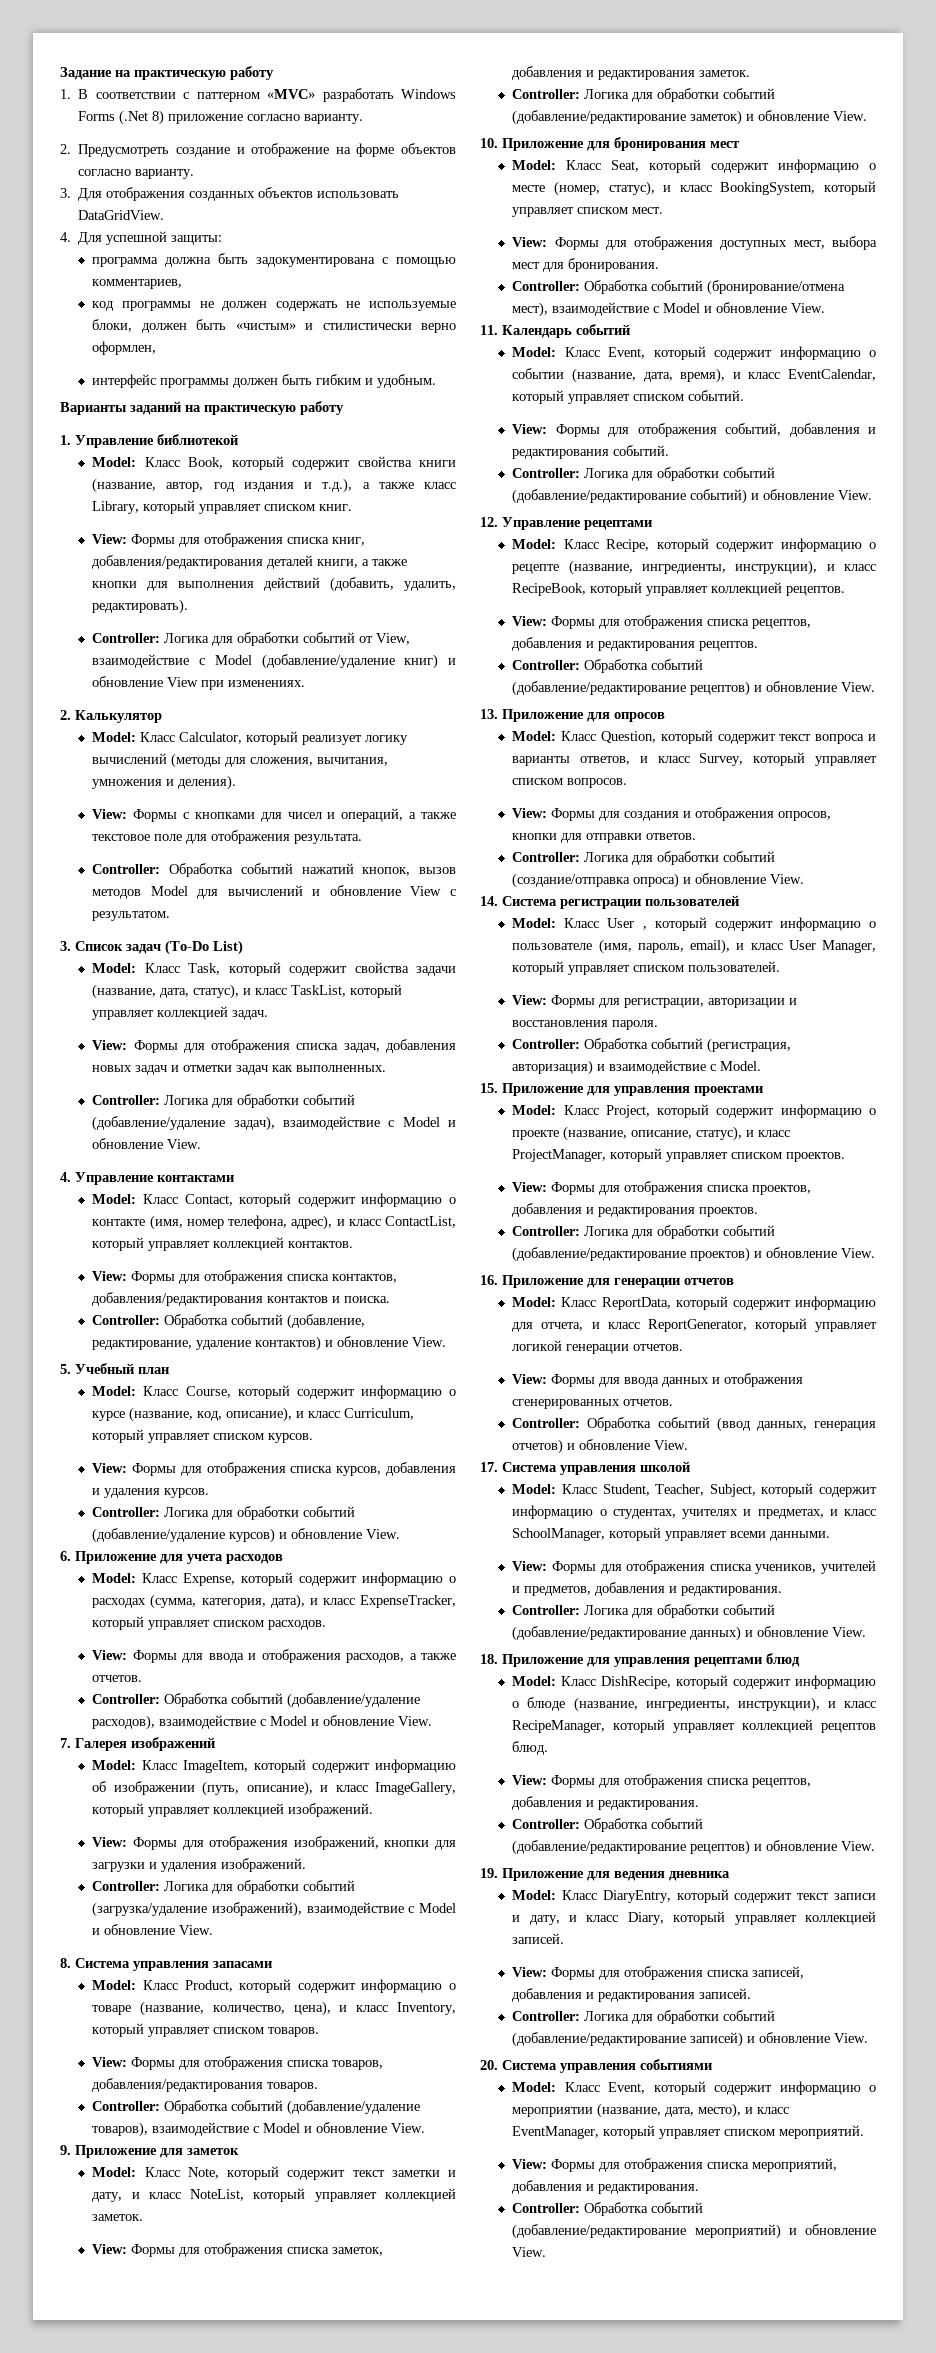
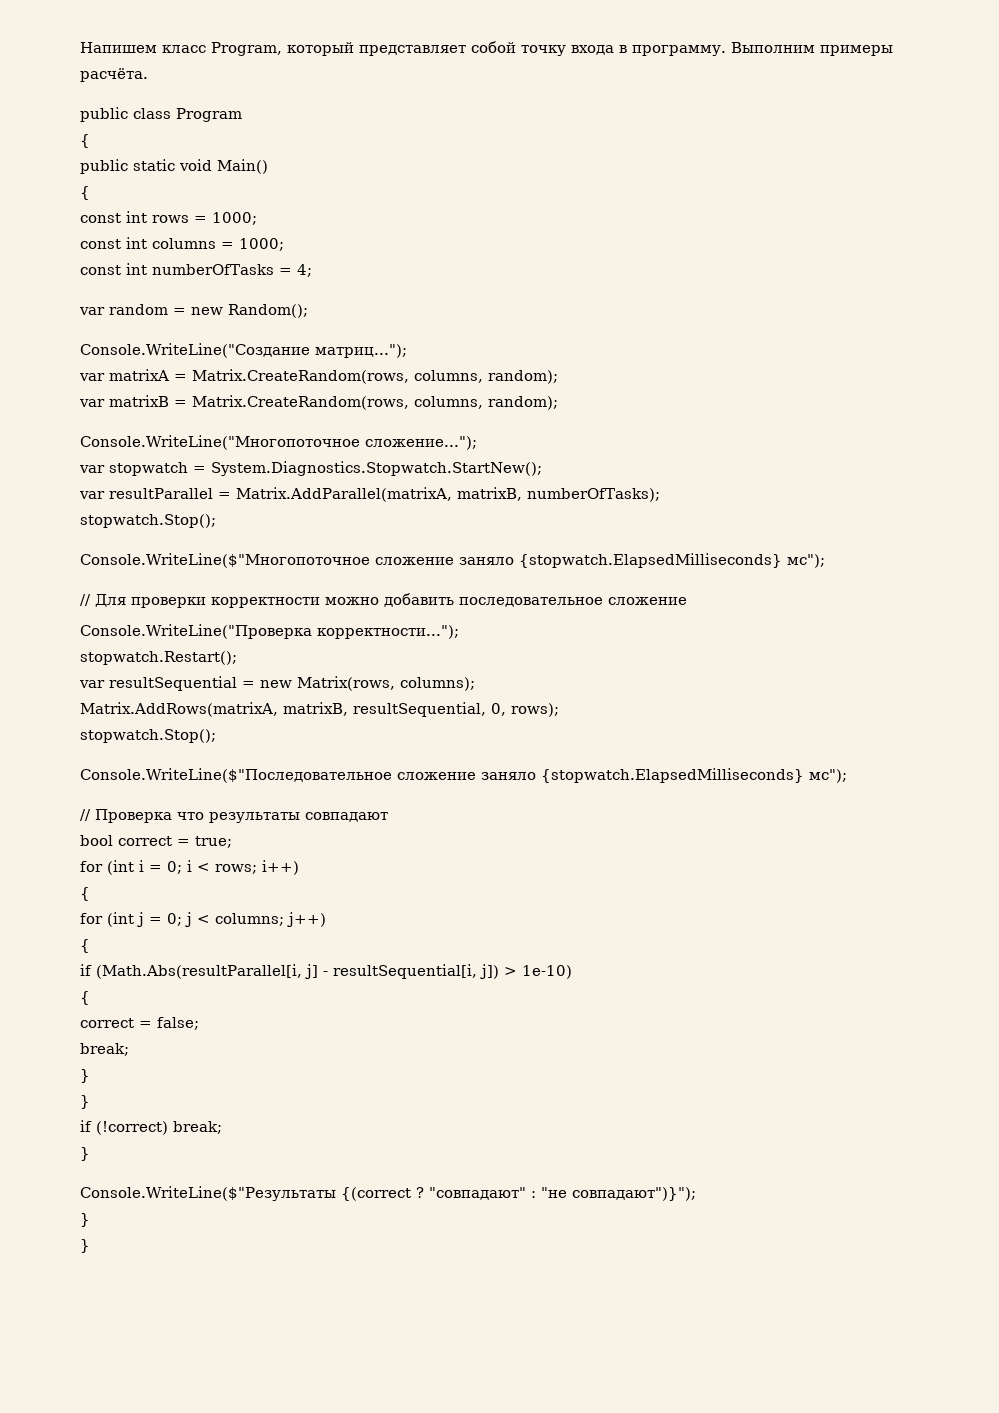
[60,66,274,80] [60,88,456,102] [78,110,364,125] [60,143,456,157] [78,169,195,179] [60,187,400,201] [78,210,165,220] [60,231,223,245] [92,253,456,267] [92,279,183,289] [92,301,456,311] [92,319,456,333] [92,341,157,355] [92,374,437,388] [60,401,344,415] [60,434,238,448] [92,456,457,470] [92,478,457,493] [92,500,353,514] [92,533,366,547] [92,555,408,569] [92,577,456,592] [92,599,189,614] [92,632,411,646] [92,654,457,669] [92,676,306,690] [60,710,162,723] [92,731,409,745] [92,753,389,768] [92,775,237,790] [92,808,457,822] [92,830,363,844] [92,863,457,877] [92,885,456,899] [92,911,171,921] [60,940,243,955] [92,962,457,976] [92,984,403,999] [92,1006,269,1020] [92,1039,457,1053] [92,1065,387,1075] [92,1094,356,1108] [92,1116,456,1131] [92,1138,202,1149] [60,1172,234,1185] [92,1193,456,1207] [92,1215,456,1230] [92,1237,354,1251] [92,1270,398,1284] [92,1292,391,1306] [92,1314,366,1329] [92,1336,447,1351] [60,1363,169,1374] [92,1385,456,1399] [92,1407,415,1422] [92,1429,314,1443] [92,1462,457,1476] [92,1488,210,1498] [92,1506,356,1520] [92,1528,401,1543] [60,1551,283,1564] [92,1572,457,1586] [92,1594,456,1609] [92,1616,327,1630] [92,1649,457,1663] [92,1675,143,1682] [92,1693,421,1708] [92,1715,433,1730] [60,1737,215,1751] [92,1759,457,1773] [92,1781,457,1796] [92,1803,374,1817] [92,1836,456,1850] [92,1858,307,1872] [92,1880,356,1894] [92,1902,456,1917] [92,1924,214,1935] [60,1958,272,1971] [92,1979,456,1993] [92,2001,457,2016] [92,2023,320,2037] [92,2056,384,2070] [92,2078,319,2092] [92,2100,421,2115] [92,2122,426,2137] [60,2145,239,2158] [92,2166,456,2180] [92,2188,457,2202] [92,2214,144,2221] [92,2243,384,2257] [512,66,751,80] [512,88,776,102] [512,110,868,125] [480,137,739,151] [512,159,877,173] [512,181,876,196] [512,207,664,217] [512,236,877,250] [512,258,660,272] [512,280,846,295] [512,302,826,317] [480,324,630,338] [512,346,877,360] [512,368,876,383] [512,390,745,404] [512,423,877,437] [512,445,670,459] [512,467,776,481] [512,489,873,504] [480,517,652,530] [512,538,877,552] [512,560,876,575] [512,582,846,596] [512,615,812,629] [512,637,759,651] [512,659,704,673] [512,681,876,696] [480,709,665,722] [512,730,876,744] [512,752,877,766] [512,778,628,788] [512,807,832,821] [512,833,697,843] [512,851,776,865] [512,873,805,888] [480,895,739,909] [512,917,876,931] [512,939,876,954] [512,961,781,975] [512,995,798,1008] [512,1020,659,1030] [512,1038,792,1053] [512,1060,762,1075] [480,1083,763,1096] [512,1104,876,1118] [512,1126,791,1141] [512,1148,846,1162] [512,1181,812,1195] [512,1203,759,1217] [512,1225,776,1239] [512,1247,876,1262] [480,1275,734,1288] [512,1296,876,1310] [512,1318,877,1332] [512,1340,684,1354] [512,1373,804,1387] [512,1399,674,1409] [512,1417,876,1432] [512,1439,689,1454] [480,1461,690,1475] [512,1483,877,1497] [512,1505,876,1519] [512,1527,831,1541] [512,1560,876,1574] [512,1582,783,1596] [512,1604,776,1618] [512,1626,867,1641] [480,1653,800,1667] [512,1675,876,1689] [512,1697,876,1712] [512,1719,876,1733] [512,1741,549,1755] [512,1774,812,1788] [512,1796,700,1810] [512,1818,704,1832] [512,1840,876,1855] [480,1868,730,1881] [512,1889,876,1903] [512,1911,876,1925] [512,1933,565,1944] [512,1966,805,1980] [512,1988,752,2002] [512,2010,776,2024] [512,2032,869,2047] [480,2059,712,2073] [512,2081,877,2095] [512,2103,790,2118] [512,2125,865,2139] [512,2158,838,2172] [512,2180,700,2194] [512,2202,704,2216] [512,2224,876,2239] [512,2247,547,2257] Задание на практическую работу // 1. В соответствии с паттерном «MVC» разработать Windows Forms (.Net 8) приложение согласно варианту. // 2. Предусмотреть создание и отображение на форме объектов согласно варианту. // 3. Для отображения созданных объектов использовать DataGridView. // 4. Для успешной защиты: // программа должна быть задокументирована с помощью комментариев, // код программы не должен содержать не используемые блоки, должен быть «чистым» и стилистически верно оформлен, // интерфейс программы должен быть гибким и удобным. // Варианты заданий на практическую работу // 1. Управление библиотекой // Model: Класс Book, который содержит свойства книги (название, автор, год издания и т.д.), а также класс Library, который управляет списком книг. // View: Формы для отображения списка книг, добавления/редактирования деталей книги, а также кнопки для выполнения действий (добавить, удалить, редактировать). // Controller: Логика для обработки событий от View, взаимодействие с Model (добавление/удаление книг) и обновление View при изменениях. // 2. Калькулятор // Model: Класс Calculator, который реализует логику вычислений (методы для сложения, вычитания, умножения и деления). // View: Формы с кнопками для чисел и операций, а также текстовое поле для отображения результата. // Controller: Обработка событий нажатий кнопок, вызов методов Model для вычислений и обновление View с результатом. // 3. Список задач (To-Do List) // Model: Класс Task, который содержит свойства задачи (название, дата, статус), и класс TaskList, который управляет коллекцией задач. // View: Формы для отображения списка задач, добавления новых задач и отметки задач как выполненных. // Controller: Логика для обработки событий (добавление/удаление задач), взаимодействие с Model и обновление View. // 4. Управление контактами // Model: Класс Contact, который содержит информацию о контакте (имя, номер телефона, адрес), и класс ContactList, который управляет коллекцией контактов. // View: Формы для отображения списка контактов, добавления/редактирования контактов и поиска. // Controller: Обработка событий (добавление, редактирование, удаление контактов) и обновление View. // 5. Учебный план // Model: Класс Course, который содержит информацию о курсе (название, код, описание), и класс Curriculum, который управляет списком курсов. // View: Формы для отображения списка курсов, добавления и удаления курсов. // Controller: Логика для обработки событий (добавление/удаление курсов) и обновление View. // 6. Приложение для учета расходов // Model: Класс Expense, который содержит информацию о расходах (сумма, категория, дата), и класс ExpenseTracker, который управляет списком расходов. // View: Формы для ввода и отображения расходов, а также отчетов. // Controller: Обработка событий (добавление/удаление расходов), взаимодействие с Model и обновление View. // 7. Галерея изображений // Model: Класс ImageItem, который содержит информацию об изображении (путь, описание), и класс ImageGallery, который управляет коллекцией изображений. // View: Формы для отображения изображений, кнопки для загрузки и удаления изображений. // Controller: Логика для обработки событий (загрузка/удаление изображений), взаимодействие с Model и обновление View. // 8. Система управления запасами // Model: Класс Product, который содержит информацию о товаре (название, количество, цена), и класс Inventory, который управляет списком товаров. // View: Формы для отображения списка товаров, добавления/редактирования товаров. // Controller: Обработка событий (добавление/удаление товаров), взаимодействие с Model и обновление View. // 9. Приложение для заметок // Model: Класс Note, который содержит текст заметки и дату, и класс NoteList, который управляет коллекцией заметок. // View: Формы для отображения списка заметок, добавления и редактирования заметок. // Controller: Логика для обработки событий (добавление/редактирование заметок) и обновление View. // 10. Приложение для бронирования мест // Model: Класс Seat, который содержит информацию о месте (номер, статус), и класс BookingSystem, который управляет списком мест. // View: Формы для отображения доступных мест, выбора мест для бронирования. // Controller: Обработка событий (бронирование/отмена мест), взаимодействие с Model и обновление View. // 11. Календарь событий // Model: Класс Event, который содержит информацию о событии (название, дата, время), и класс EventCalendar, который управляет списком событий. // View: Формы для отображения событий, добавления и редактирования событий. // Controller: Логика для обработки событий (добавление/редактирование событий) и обновление View. // 12. Управление рецептами // Model: Класс Recipe, который содержит информацию о рецепте (название, ингредиенты, инструкции), и класс RecipeBook, который управляет коллекцией рецептов. // View: Формы для отображения списка рецептов, добавления и редактирования рецептов. // Controller: Обработка событий (добавление/редактирование рецептов) и обновление View. // 13. Приложение для опросов // Model: Класс Question, который содержит текст вопроса и варианты ответов, и класс Survey, который управляет списком вопросов. // View: Формы для создания и отображения опросов, кнопки для отправки ответов. // Controller: Логика для обработки событий (создание/отправка опроса) и обновление View. // 14. Система регистрации пользователей // Model: Класс User , который содержит информацию о пользователе (имя, пароль, email), и класс User Manager, который управляет списком пользователей. // View: Формы для регистрации, авторизации и восстановления пароля. // Controller: Обработка событий (регистрация, авторизация) и взаимодействие с Model. // 15. Приложение для управления проектами // Model: Класс Project, который содержит информацию о проекте (название, описание, статус), и класс ProjectManager, который управляет списком проектов. // View: Формы для отображения списка проектов, добавления и редактирования проектов. // Controller: Логика для обработки событий (добавление/редактирование проектов) и обновление View. // 16. Приложение для генерации отчетов // Model: Класс ReportData, который содержит информацию для отчета, и класс ReportGenerator, который управляет логикой генерации отчетов. // View: Формы для ввода данных и отображения сгенерированных отчетов. // Controller: Обработка событий (ввод данных, генерация отчетов) и обновление View. // 17. Система управления школой // Model: Класс Student, Teacher, Subject, который содержит информацию о студентах, учителях и предметах, и класс SchoolManager, который управляет всеми данными. // View: Формы для отображения списка учеников, учителей и предметов, добавления и редактирования. // Controller: Логика для обработки событий (добавление/редактирование данных) и обновление View. // 18. Приложение для управления рецептами блюд // Model: Класс DishRecipe, который содержит информацию о блюде (название, ингредиенты, инструкции), и класс RecipeManager, который управляет коллекцией рецептов блюд. // View: Формы для отображения списка рецептов, добавления и редактирования. // Controller: Обработка событий (добавление/редактирование рецептов) и обновление View. // 19. Приложение для ведения дневника // Model: Класс DiaryEntry, который содержит текст записи и дату, и класс Diary, который управляет коллекцией записей. // View: Формы для отображения списка записей, добавления и редактирования записей. // Controller: Логика для обработки событий (добавление/редактирование записей) и обновление View. // 20. Система управления событиями // Model: Класс Event, который содержит информацию о мероприятии (название, дата, место), и класс EventManager, который управляет списком мероприятий. // View: Формы для отображения списка мероприятий, добавления и редактирования. // Controller: Обработка событий (добавление/редактирование мероприятий) и обновление View. -> [80,41,893,56] [80,68,148,82] [80,107,242,122] [80,134,90,148] [80,159,268,174] [80,186,90,200] [80,211,257,225] [80,237,284,251] [80,263,312,277] [79,304,308,318] [80,343,407,358] [79,369,558,384] [79,395,558,410] [80,435,477,450] [79,461,542,476] [79,487,660,502] [80,514,216,528] [80,553,825,568] [80,593,687,608] [80,624,459,639] [80,651,237,665] [79,676,475,691] [80,702,559,717] [80,729,216,743] [80,768,847,783] [80,809,388,823] [80,835,232,848] [80,860,299,875] [80,887,90,901] [80,912,326,927] [80,939,90,953] [80,964,572,979] [80,991,90,1005] [80,1017,199,1030] [80,1043,129,1056] [80,1069,90,1083] [80,1095,90,1109] [80,1120,222,1135] [80,1147,90,1161] [80,1186,696,1201] [80,1213,90,1227] [80,1239,90,1253] Напишем класс Program, который представляет собой точку входа в программу. Выполним примеры расчёта. // public class Program // { // public static void Main() // { // const int rows = 1000; // const int columns = 1000; // const int numberOfTasks = 4; // var random = new Random(); // Console.WriteLine("Создание матриц..."); // var matrixA = Matrix.CreateRandom(rows, columns, random); // var matrixB = Matrix.CreateRandom(rows, columns, random); // Console.WriteLine("Многопоточное сложение..."); // var stopwatch = System.Diagnostics.Stopwatch.StartNew(); // var resultParallel = Matrix.AddParallel(matrixA, matrixB, numberOfTasks); // stopwatch.Stop(); // Console.WriteLine($"Многопоточное сложение заняло {stopwatch.ElapsedMilliseconds} мс"); // // Для проверки корректности можно добавить последовательное сложение // Console.WriteLine("Проверка корректности..."); // stopwatch.Restart(); // var resultSequential = new Matrix(rows, columns); // Matrix.AddRows(matrixA, matrixB, resultSequential, 0, rows); // stopwatch.Stop(); // Console.WriteLine($"Последовательное сложение заняло {stopwatch.ElapsedMilliseconds} мс"); // // Проверка что результаты совпадают // bool correct = true; // for (int i = 0; i < rows; i++) // { // for (int j = 0; j < columns; j++) // { // if (Math.Abs(resultParallel[i, j] - resultSequential[i, j]) > 1e-10) // { // correct = false; // break; // } // } // if (!correct) break; // } // Console.WriteLine($"Результаты {(correct ? "совпадают" : "не совпадают")}"); // } // }

